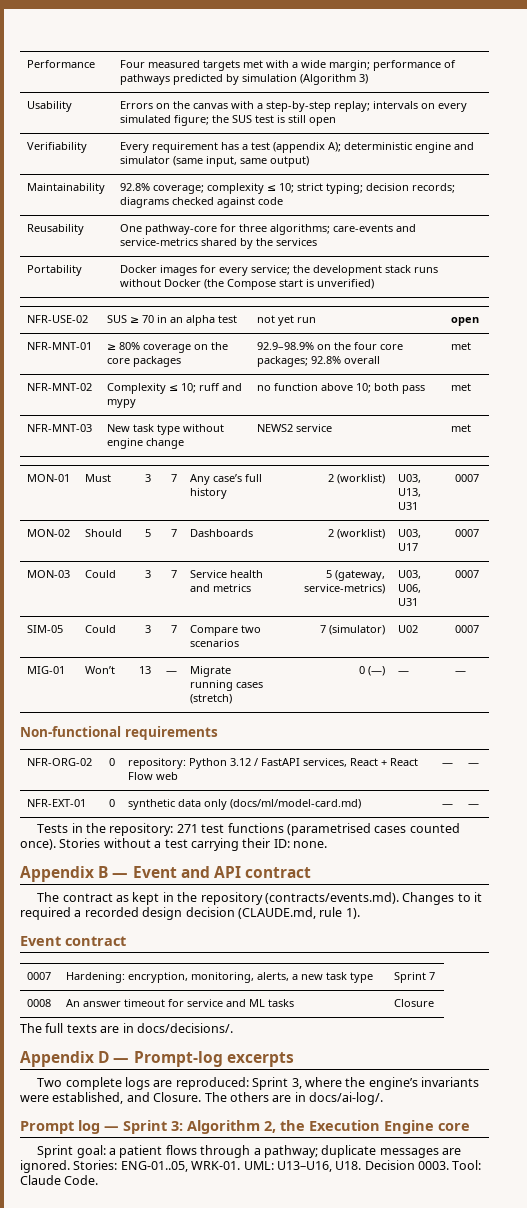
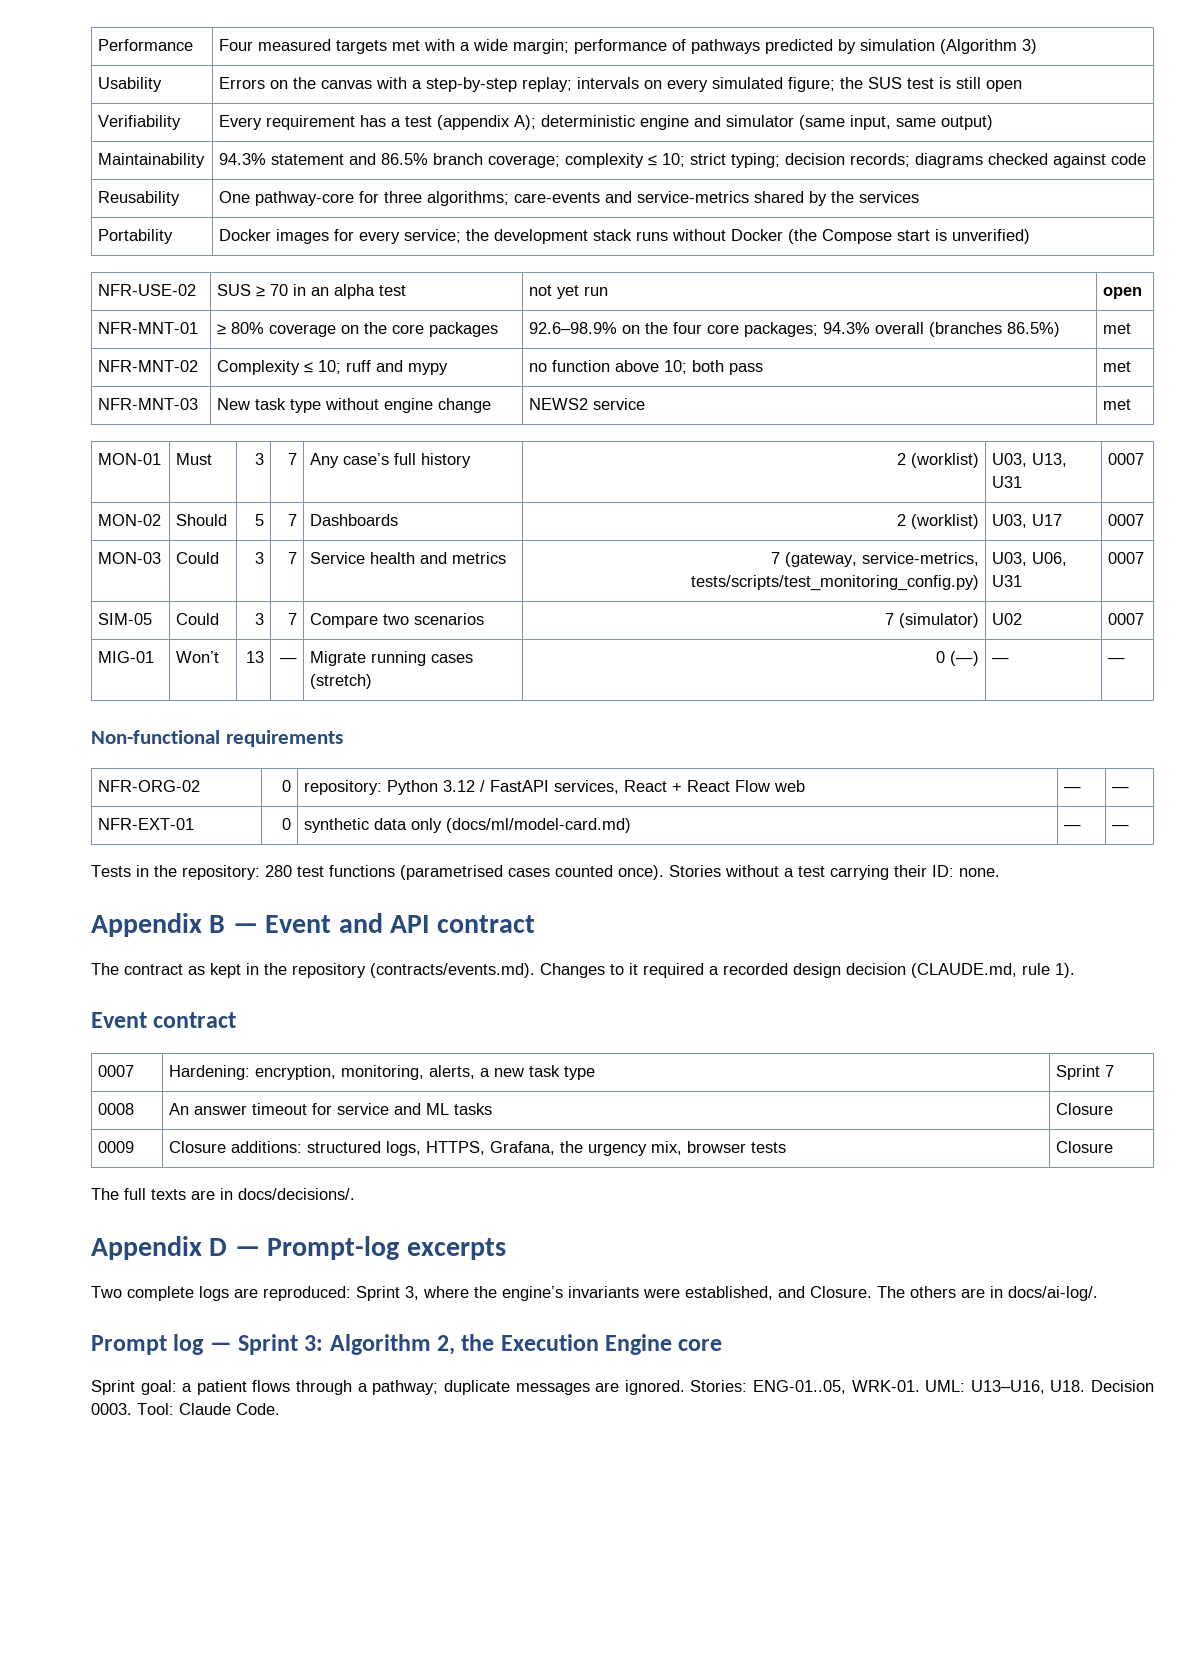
[120,183,151,191] 92.8% -> [219,153,484,165] 94.3% statement and 86.5% branch
[257,342,315,350] 92.9–98.9% -> [529,322,618,334] 92.6–98.9%
[311,356,342,364] 92.8% -> [823,322,871,334] 94.3%
(381, 360) none -> [929,322,1061,337] (branches 86.5%)
[325,570,385,581] [303,584,385,594] 5 (gateway, service-metrics) -> [770,552,979,567] [690,575,979,591] 7 (gateway, service-metrics, tests/scripts/test_monitoring_config.py)
[176,824,198,833] 271 -> [265,865,292,877] 280
(435, 1003) none -> [98,1141,135,1153] [169,1141,787,1156] [1056,1141,1114,1153] // 0009 | Closure additions: structured logs, HTTPS, Grafana, the urgency mix, browser tests | Closure

